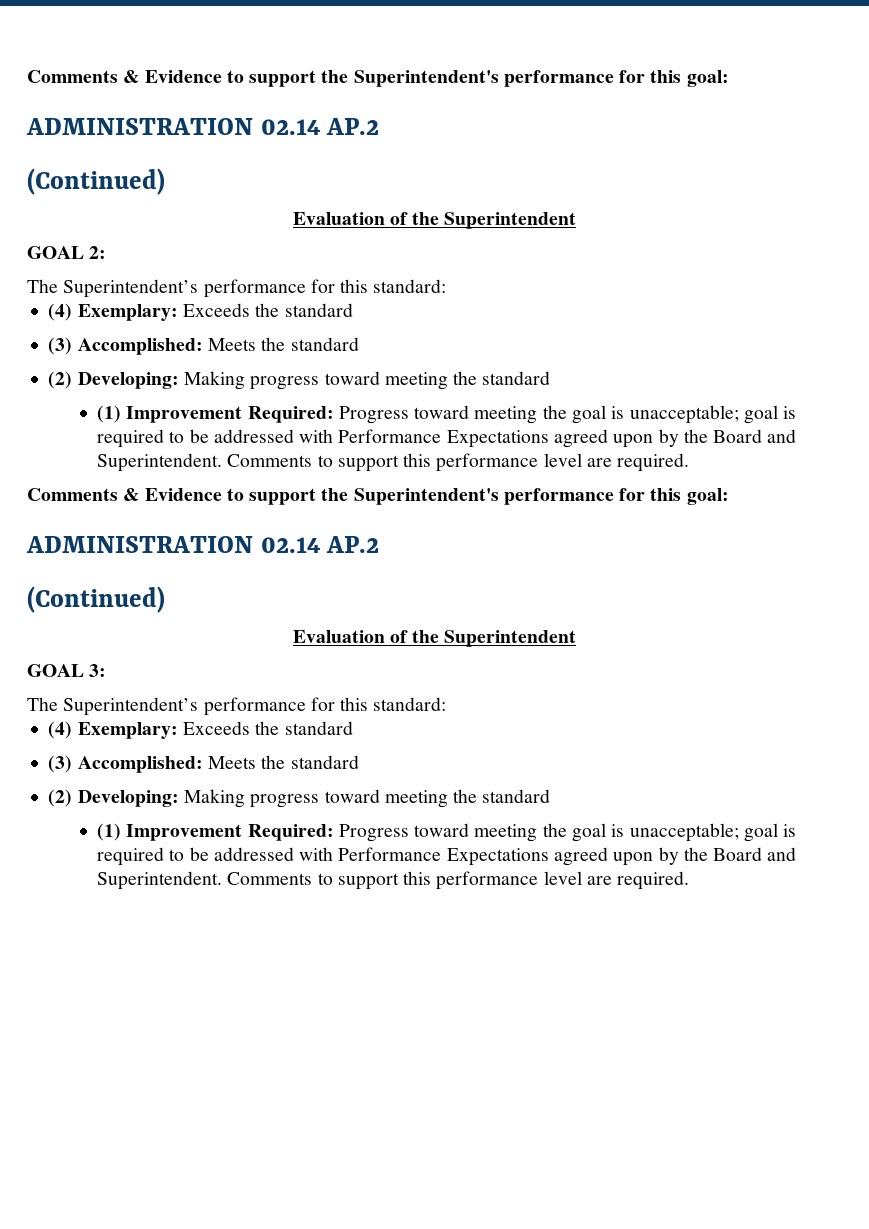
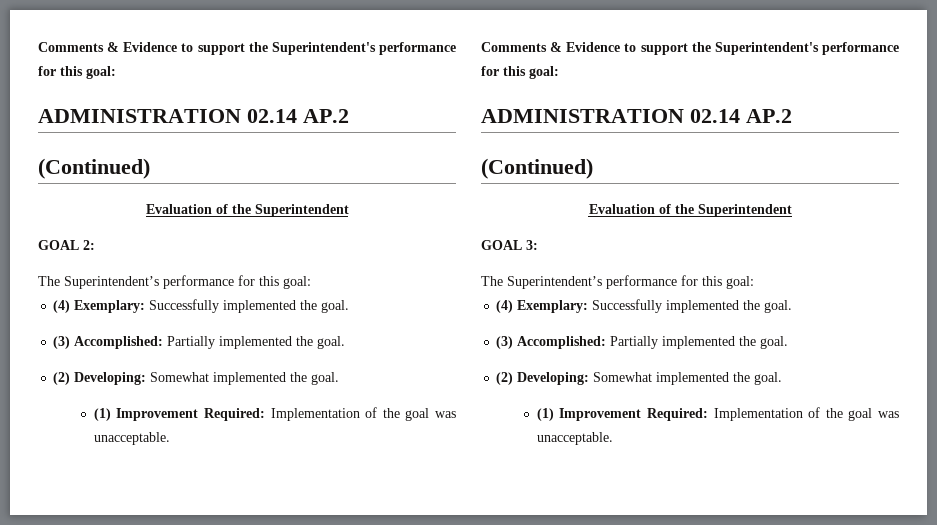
[373,279,447,293] [48,303,353,321] [48,337,359,355] [48,371,551,390] [97,405,797,424] [97,429,797,448] [97,453,690,472] standard: // (4) Exemplary: Exceeds the standard // (3) Accomplished: Meets the standard // (2) Developing: Making progress toward meeting the standard // (1) Improvement Required: Progress toward meeting the goal is unacceptable; goal is required to be addressed with Performance Expectations agreed upon by the Board and Superintendent. Comments to support this performance level are required. -> [283,276,311,289] [53,299,350,313] [53,336,346,349] [53,372,340,385] [93,407,456,421] [93,432,170,445] goal: // (4) Exemplary: Successfully implemented the goal. // (3) Accomplished: Partially implemented the goal. // (2) Developing: Somewhat implemented the goal. // (1) Improvement Required: Implementation of the goal was unacceptable.
[373,697,447,711] [48,721,353,739] [48,755,359,773] [48,789,551,808] [97,823,797,842] [97,847,797,866] [97,871,690,890] standard: // (4) Exemplary: Exceeds the standard // (3) Accomplished: Meets the standard // (2) Developing: Making progress toward meeting the standard // (1) Improvement Required: Progress toward meeting the goal is unacceptable; goal is required to be addressed with Performance Expectations agreed upon by the Board and Superintendent. Comments to support this performance level are required. -> [726,276,754,289] [496,299,793,313] [496,336,789,349] [496,372,783,385] [536,407,899,421] [536,432,613,445] goal: // (4) Exemplary: Successfully implemented the goal. // (3) Accomplished: Partially implemented the goal. // (2) Developing: Somewhat implemented the goal. // (1) Improvement Required: Implementation of the goal was unacceptable.

